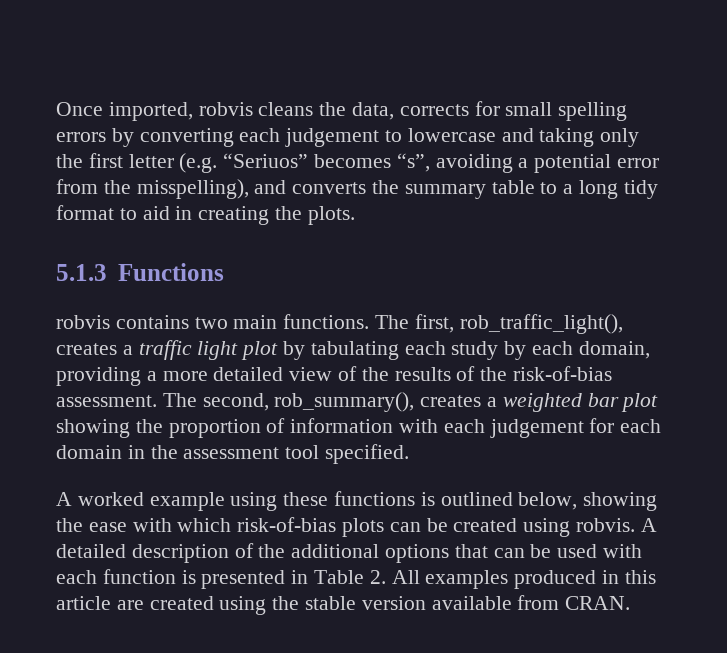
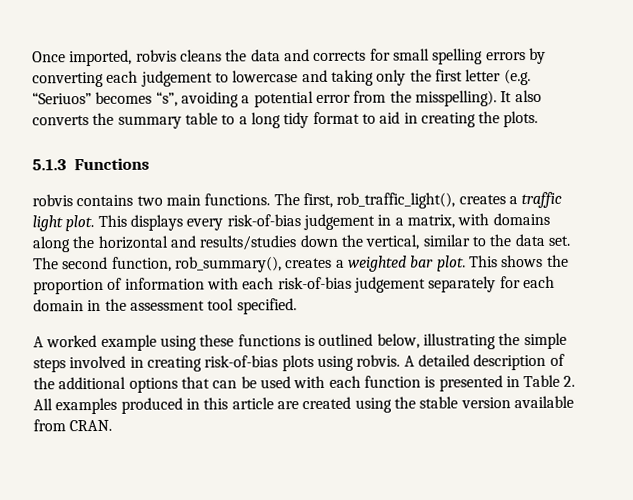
[352,102,395,120] data, -> [250,49,310,62] data and
[136,179,287,199] misspelling), and -> [414,89,542,107] misspelling). It also
[241,341,650,360] [56,366,613,386] [56,393,269,411] plot by tabulating each study by each domain, providing a more detailed view of the results of the risk-of-bias assessment. The second, -> [65,212,550,232] [32,233,570,253] [33,256,172,272] plot. This displays every risk-of-bias judgement in a matrix, with domains along the horizontal and results/studies down the vertical, similar to the data set. The second function,
[621,393,659,412] [56,419,130,438] plot showing -> [436,254,544,272] plot. This shows
[489,419,584,438] judgement -> [277,276,497,293] risk-of-bias judgement separately
[583,492,658,511] [56,517,518,537] showing the ease with which risk-of-bias plots can be created -> [422,332,567,350] [33,355,314,373] illustrating the simple steps involved in creating risk-of-bias plots

